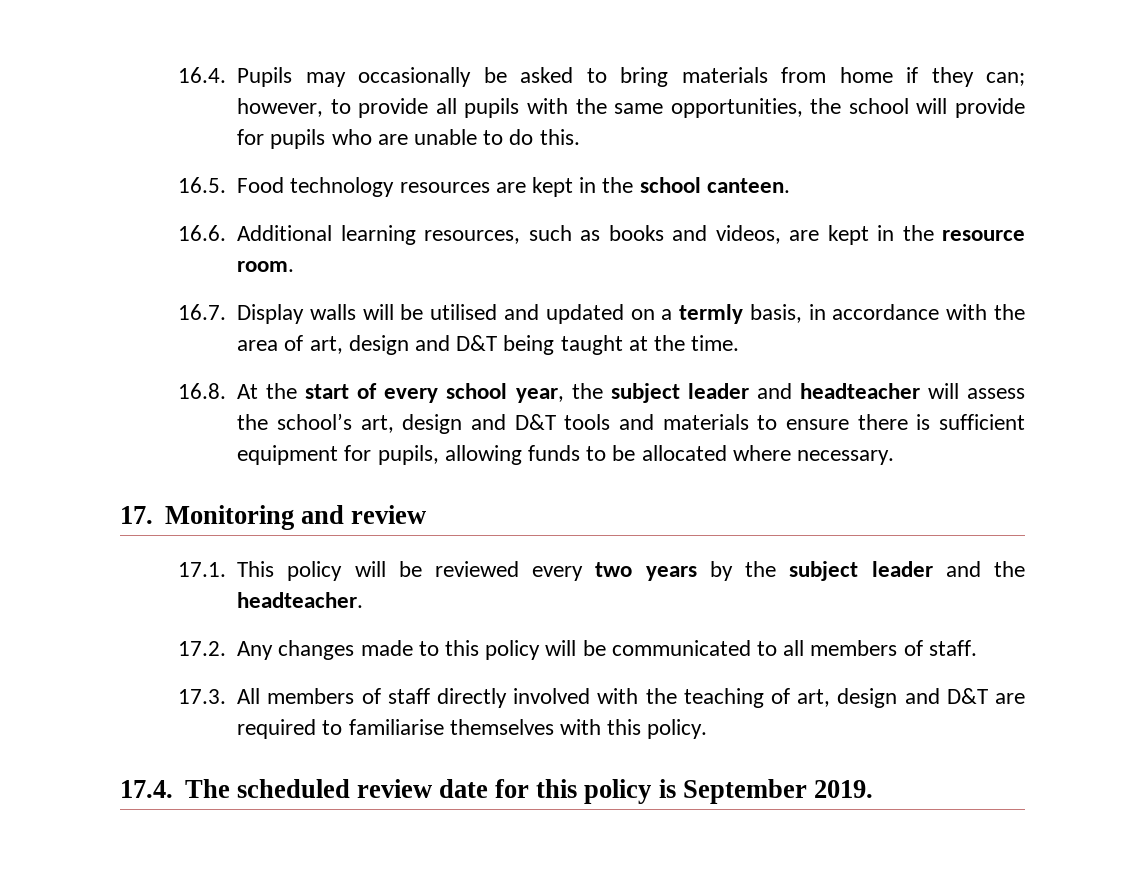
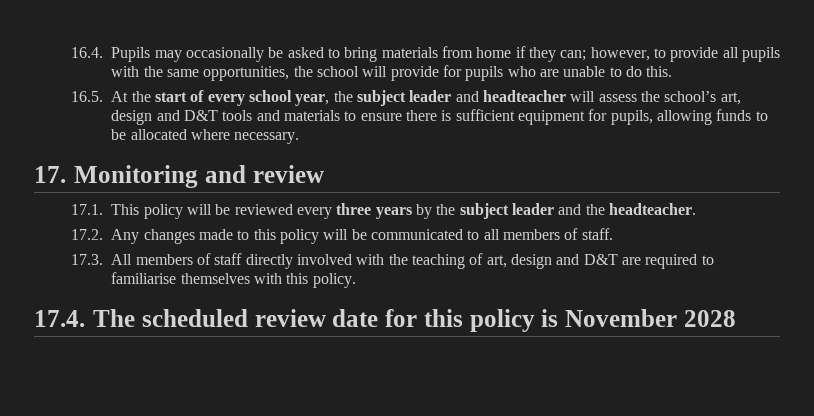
[237,177,790,197] [177,225,1025,245] [237,261,295,272] [177,304,1025,324] [237,335,740,355] [177,383,226,399] Food technology resources are kept in the school canteen. // 16.6. Additional learning resources, such as books and videos, are kept in the resource room. // 16.7. Display walls will be utilised and updated on a termly basis, in accordance with the area of art, design and D&T being taught at the time. // 16.8. -> (104, 96) none
[595,562,633,577] two -> [336,203,372,215] three
[682,779,873,804] September 2019. -> [565,309,736,327] November 2028

